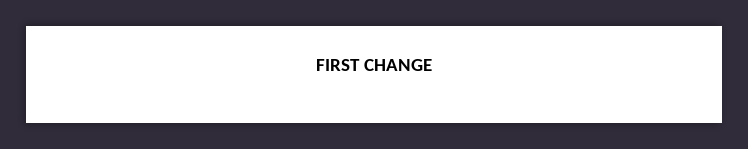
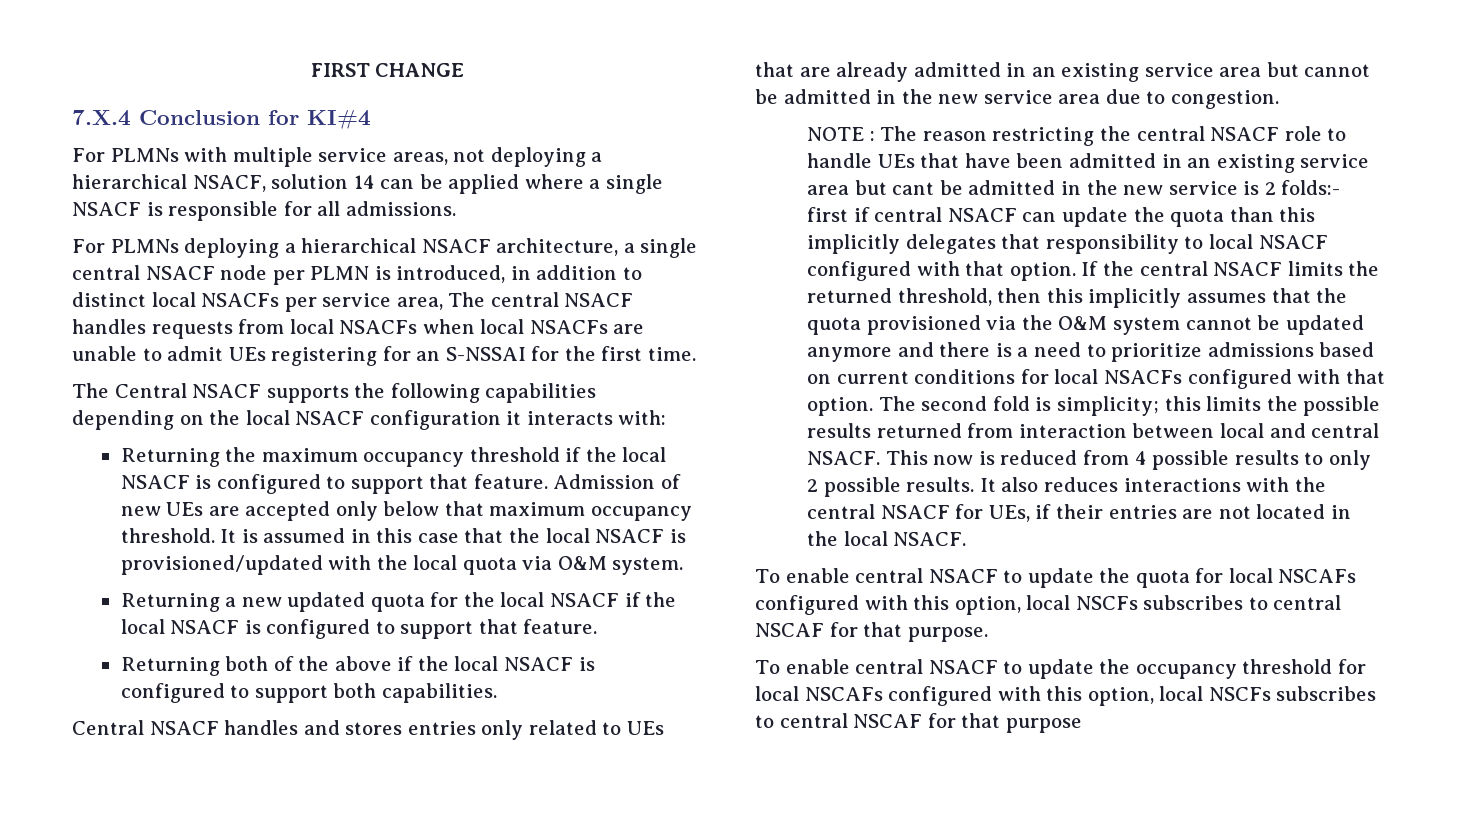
(432, 65) none -> [72,110,371,130] [72,147,603,167] [72,174,663,194] [72,201,456,221] [72,238,698,258] [72,265,642,285] [72,292,634,312] [72,319,645,339] [72,346,696,366] [72,383,597,403] [72,410,667,430] [120,447,667,467] [120,474,682,494] [120,501,693,521] [120,528,686,543] [120,555,684,575] [120,592,677,612] [120,619,598,639] [120,656,595,676] [120,683,497,703] [72,720,664,740] [755,62,1371,82] [755,89,1279,109] [807,126,1347,146] [807,153,1370,173] [807,180,1341,195] [807,207,1316,227] [807,234,1328,254] [807,261,1380,281] [807,288,1348,308] [807,315,1364,335] [807,342,1375,362] [807,369,1385,389] [807,396,1381,416] [807,423,1380,438] [807,450,1371,470] [807,477,1326,497] [807,504,1351,522] [807,531,967,546] [755,568,1357,588] [755,595,1342,615] [755,622,988,642] [755,659,1366,679] [755,686,1377,706] [755,713,1082,733] // 7.X.4 Conclusion for KI#4 // For PLMNs with multiple service areas, not deploying a hierarchical NSACF, solution 14 can be applied where a single NSACF is responsible for all admissions. // For PLMNs deploying a hierarchical NSACF architecture, a single central NSACF node per PLMN is introduced, in addition to distinct local NSACFs per service area, The central NSACF handles requests from local NSACFs when local NSACFs are unable to admit UEs registering for an S-NSSAI for the first time. // The Central NSACF supports the following capabilities depending on the local NSACF configuration it interacts with: // Returning the maximum occupancy threshold if the local NSACF is configured to support that feature. Admission of new UEs are accepted only below that maximum occupancy threshold. It is assumed in this case that the local NSACF is provisioned/updated with the local quota via O&M system. // Returning a new updated quota for the local NSACF if the local NSACF is configured to support that feature. // Returning both of the above if the local NSACF is configured to support both capabilities. // Central NSACF handles and stores entries only related to UEs that are already admitted in an existing service area but cannot be admitted in the new service area due to congestion. // NOTE : The reason restricting the central NSACF role to handle UEs that have been admitted in an existing service area but cant be admitted in the new service is 2 folds:- first if central NSACF can update the quota than this implicitly delegates that responsibility to local NSACF configured with that option. If the central NSACF limits the returned threshold, then this implicitly assumes that the quota provisioned via the O&M system cannot be updated anymore and there is a need to prioritize admissions based on current conditions for local NSACFs configured with that option. The second fold is simplicity; this limits the possible results returned from interaction between local and central NSACF. This now is reduced from 4 possible results to only 2 possible results. It also reduces interactions with the central NSACF for UEs, if their entries are not located in the local NSACF. // To enable central NSACF to update the quota for local NSCAFs configured with this option, local NSCFs subscribes to central NSCAF for that purpose. // To enable central NSACF to update the occupancy threshold for local NSCAFs configured with this option, local NSCFs subscribes to central NSCAF for that purpose

